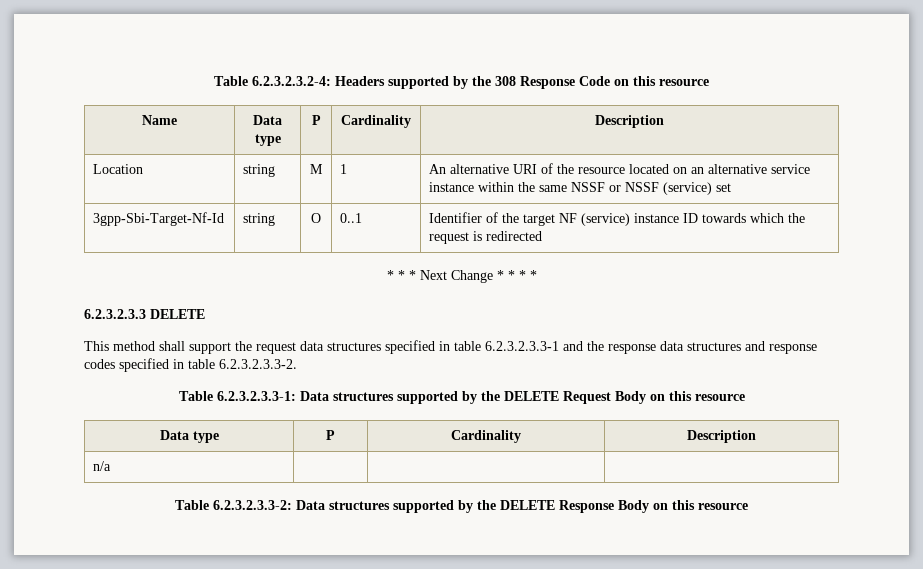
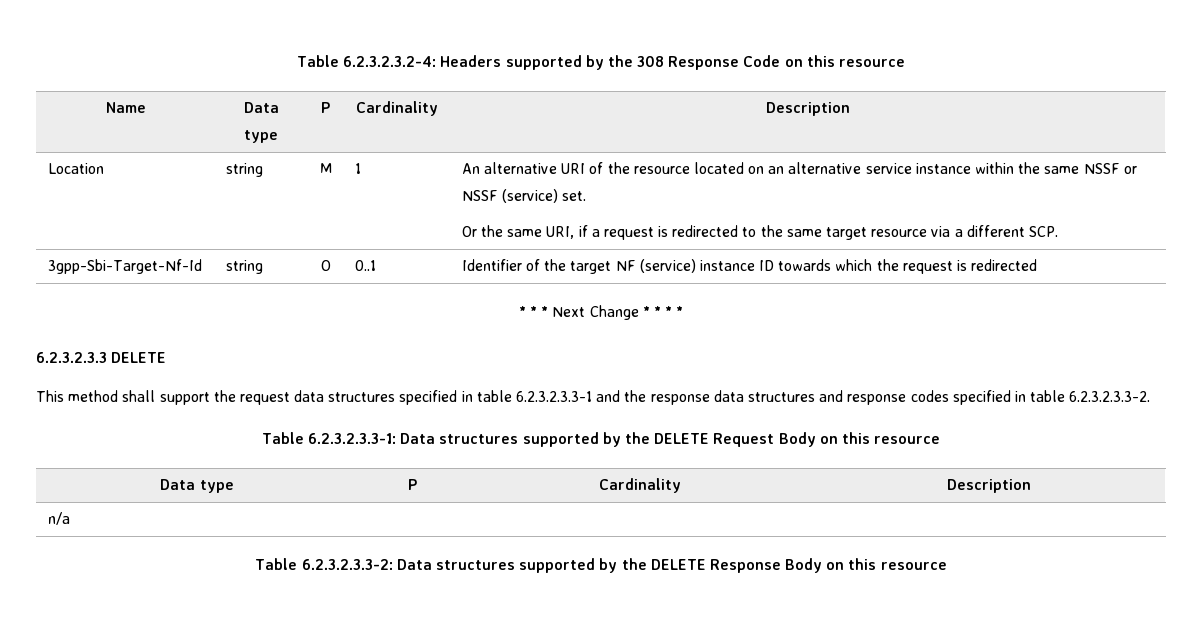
[716,183,732,192] set -> [562,191,587,201] [461,225,1058,240] set. // Or the same URI, if a request is redirected to the same target resource via a different SCP.

